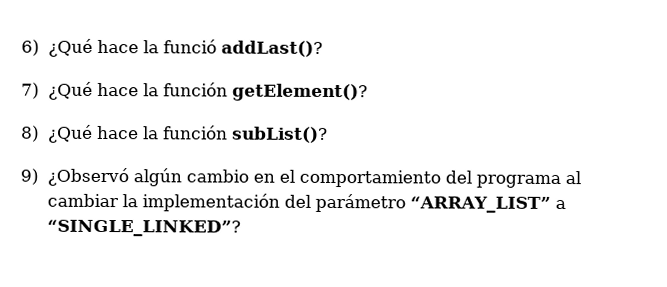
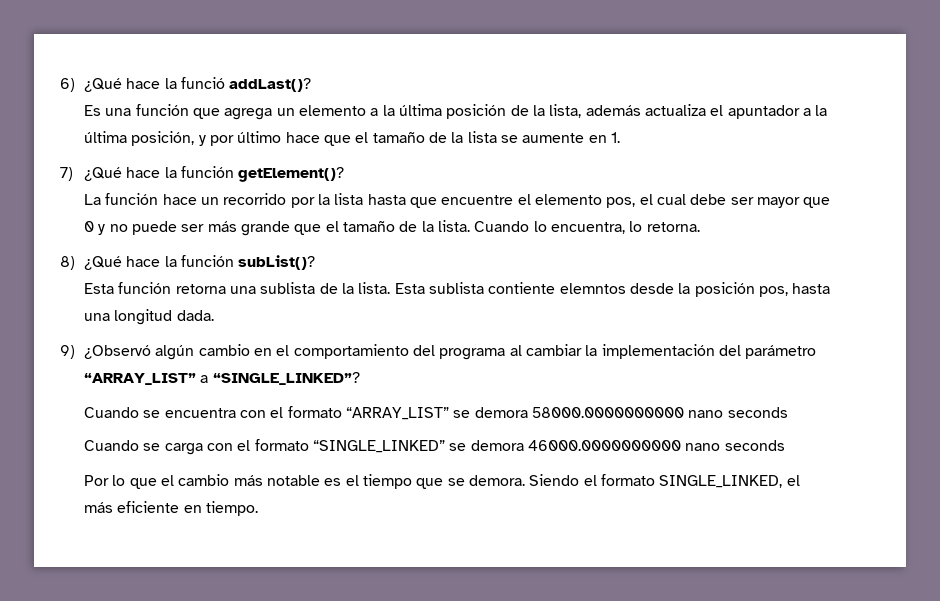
(324, 48) none -> [84,104,828,120] [84,131,620,146] // Es una función que agrega un elemento a la última posición de la lista, además actualiza el apuntador a la última posición, y por último hace que el tamaño de la lista se aumente en 1.
(369, 92) none -> [84,193,831,208] [84,220,700,236] // La función hace un recorrido por la lista hasta que encuentre el elemento pos, el cual debe ser mayor que 0 y no puede ser más grande que el tamaño de la lista. Cuando lo encuentra, lo retorna.
(329, 134) none -> [84,282,831,297] [84,309,214,325] // Esta función retorna una sublista de la lista. Esta sublista contiente elemntos desde la posición pos, hasta una longitud dada.
(242, 228) none -> [84,406,788,420] [84,439,785,455] [84,474,800,489] [84,501,259,516] // Cuando se encuentra con el formato “ARRAY_LIST” se demora 58000.0000000000 nano seconds // Cuando se carga con el formato “SINGLE_LINKED” se demora 46000.0000000000 nano seconds // Por lo que el cambio más notable es el tiempo que se demora. Siendo el formato SINGLE_LINKED, el más eficiente en tiempo.

